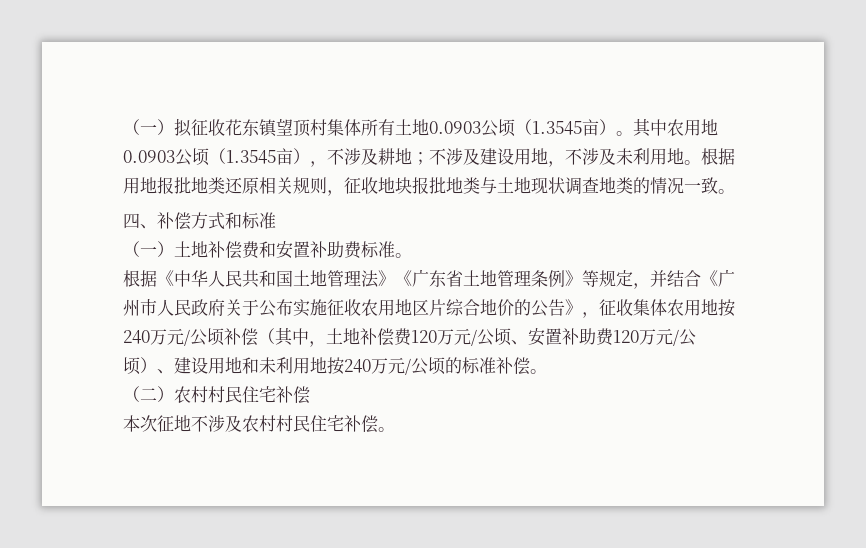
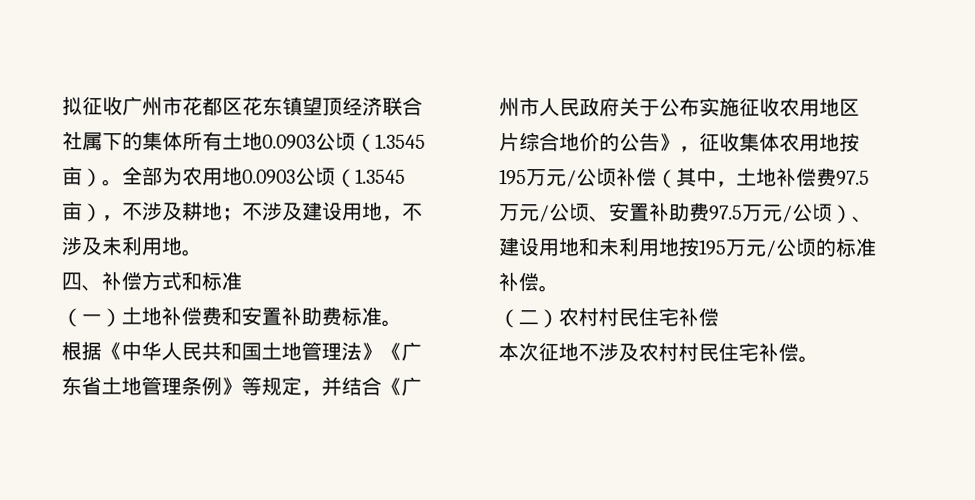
[123,118,327,137] （一）拟征收花东镇望顶村 -> [62,96,423,117] [62,131,143,151] 拟征收广州市花都区花东镇望顶经济联合社属下的
[633,118,667,137] 其中 -> [122,166,183,186] 全部为
[701,148,735,165] [123,177,735,196] 根据用地报批地类还原相关规则，征收地块报批地类与土地现状调查地类的情况一致。 -> (203, 253) none
[123,330,150,344] 240 -> [499,169,527,186] 195
[411,330,437,343] 120 -> [836,170,870,186] 97.5
[613,330,639,343] 120 -> [709,205,743,221] 97.5
[344,359,371,373] 240 -> [698,239,727,256] 195

